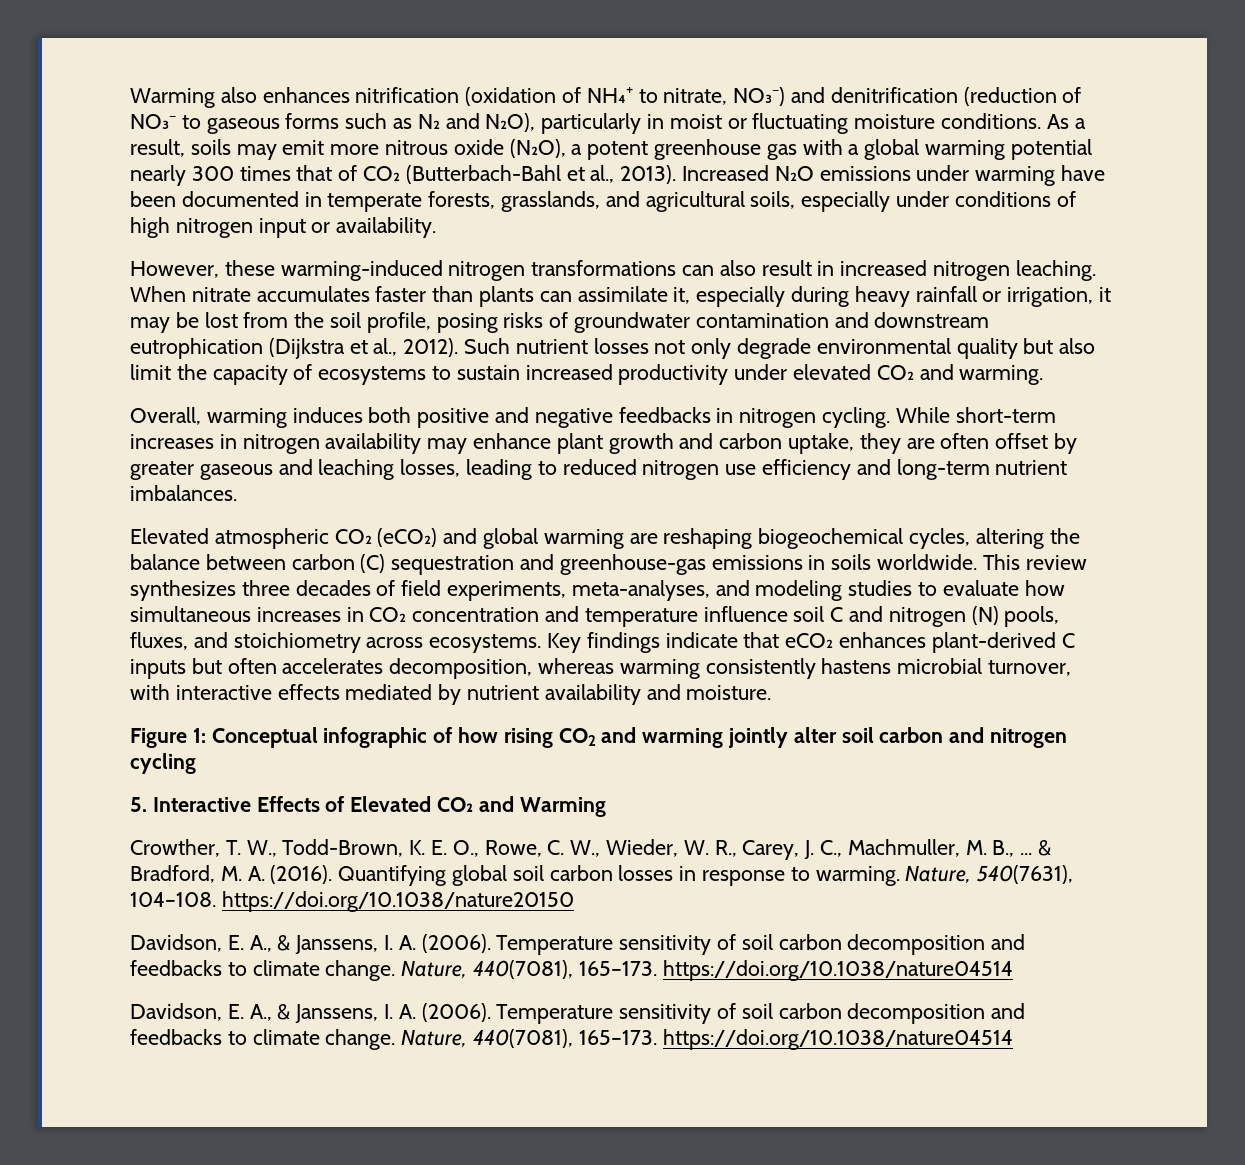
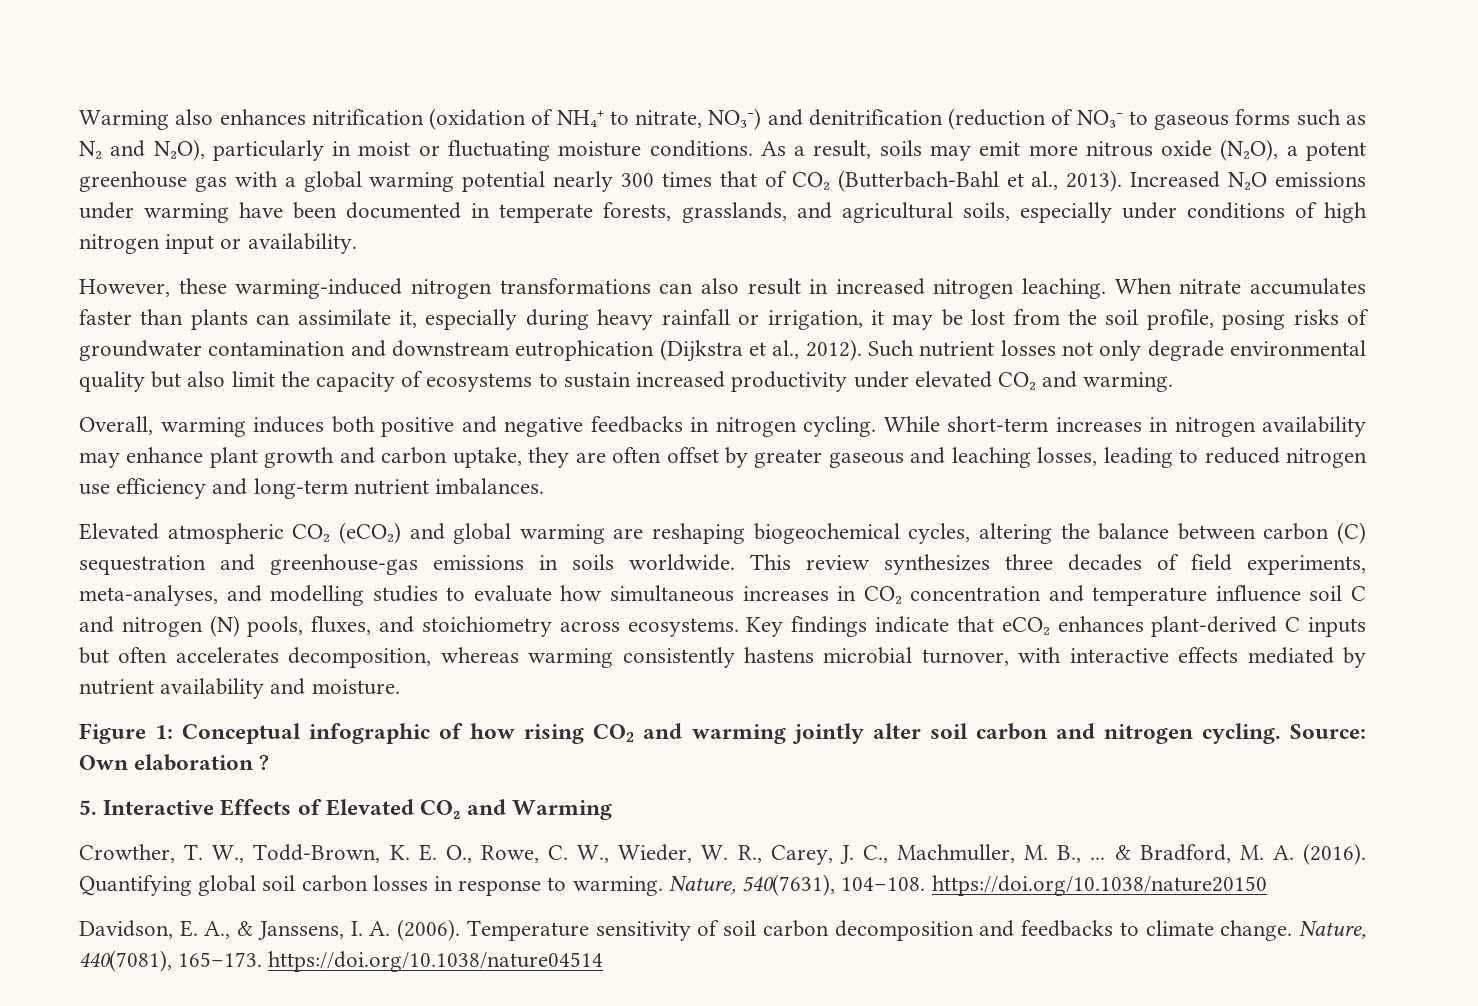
[755,580,843,601] modeling -> [270,585,365,606] modelling
[130,753,196,774] cycling -> [1201,723,1366,744] [79,754,270,771] cycling. Source: Own elaboration ?
[130,1003,1026,1024] [130,1029,1013,1050] // Davidson, E. A., & Janssens, I. A. (2006). Temperature sensitivity of soil carbon decomposition and feedbacks to climate change. Nature, 440(7081), 165–173. https://doi.org/10.1038/nature04514 -> (604, 961) none

